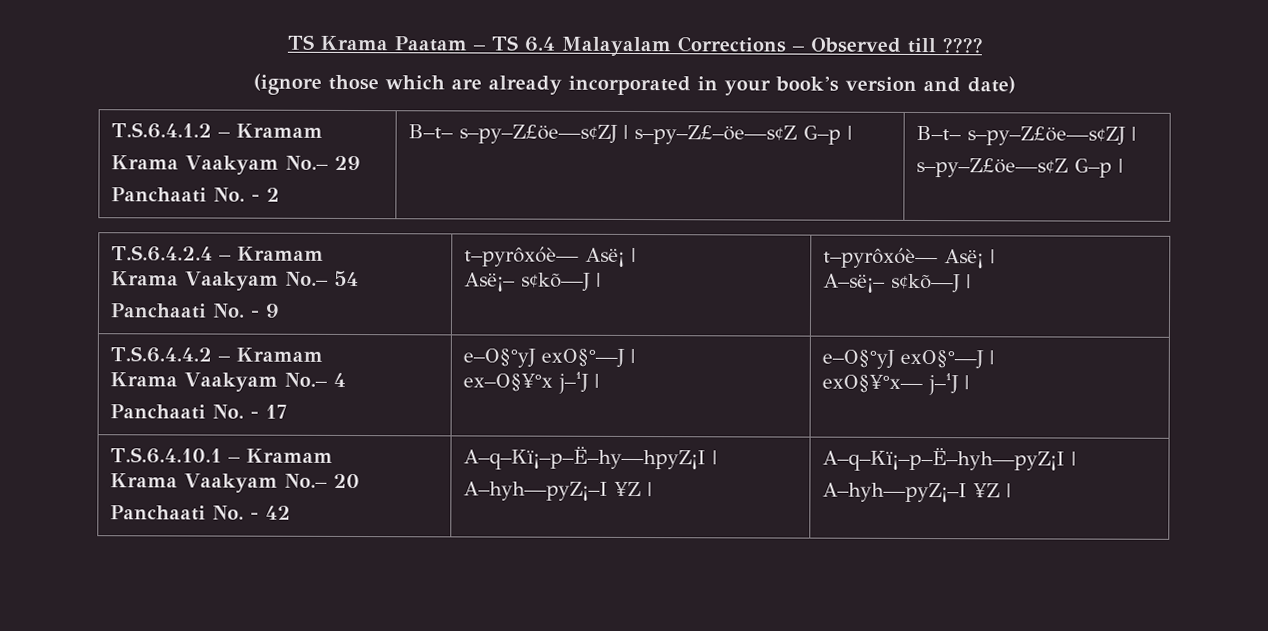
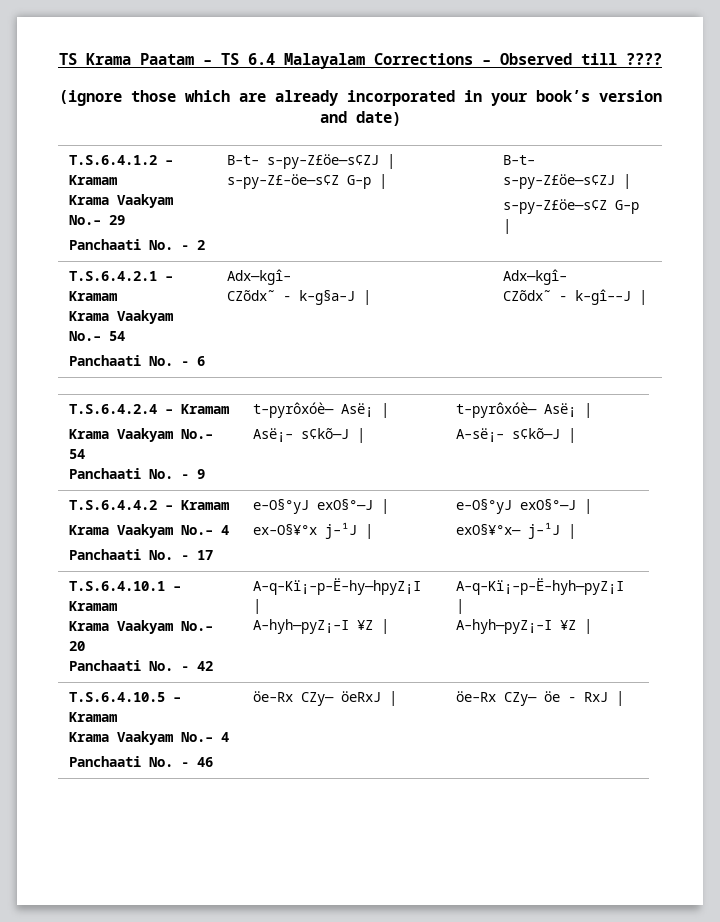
(1123, 165) none -> [68,271,173,281] [68,291,117,301] [68,310,173,324] [68,331,125,341] [68,355,205,366] [226,269,291,285] [226,290,371,305] [502,269,567,285] [502,289,647,305] // T.S.6.4.2.1 – Kramam // Krama Vaakyam No.– 54 // Panchaati No. - 6 | Adx—kgî– // CZõdx˜ - k–g§a–J | | Adx—kgî– // CZõdx˜ - k–gî––J |
(1011, 490) none -> [68,692,181,702] [68,712,117,722] [68,731,229,745] [68,756,213,767] [252,691,397,706] [455,691,624,706] // T.S.6.4.10.5 – Kramam // Krama Vaakyam No.– 4 // Panchaati No. - 46 | öe–Rx CZy— öeRxJ | | öe–Rx CZy— öe - RxJ |

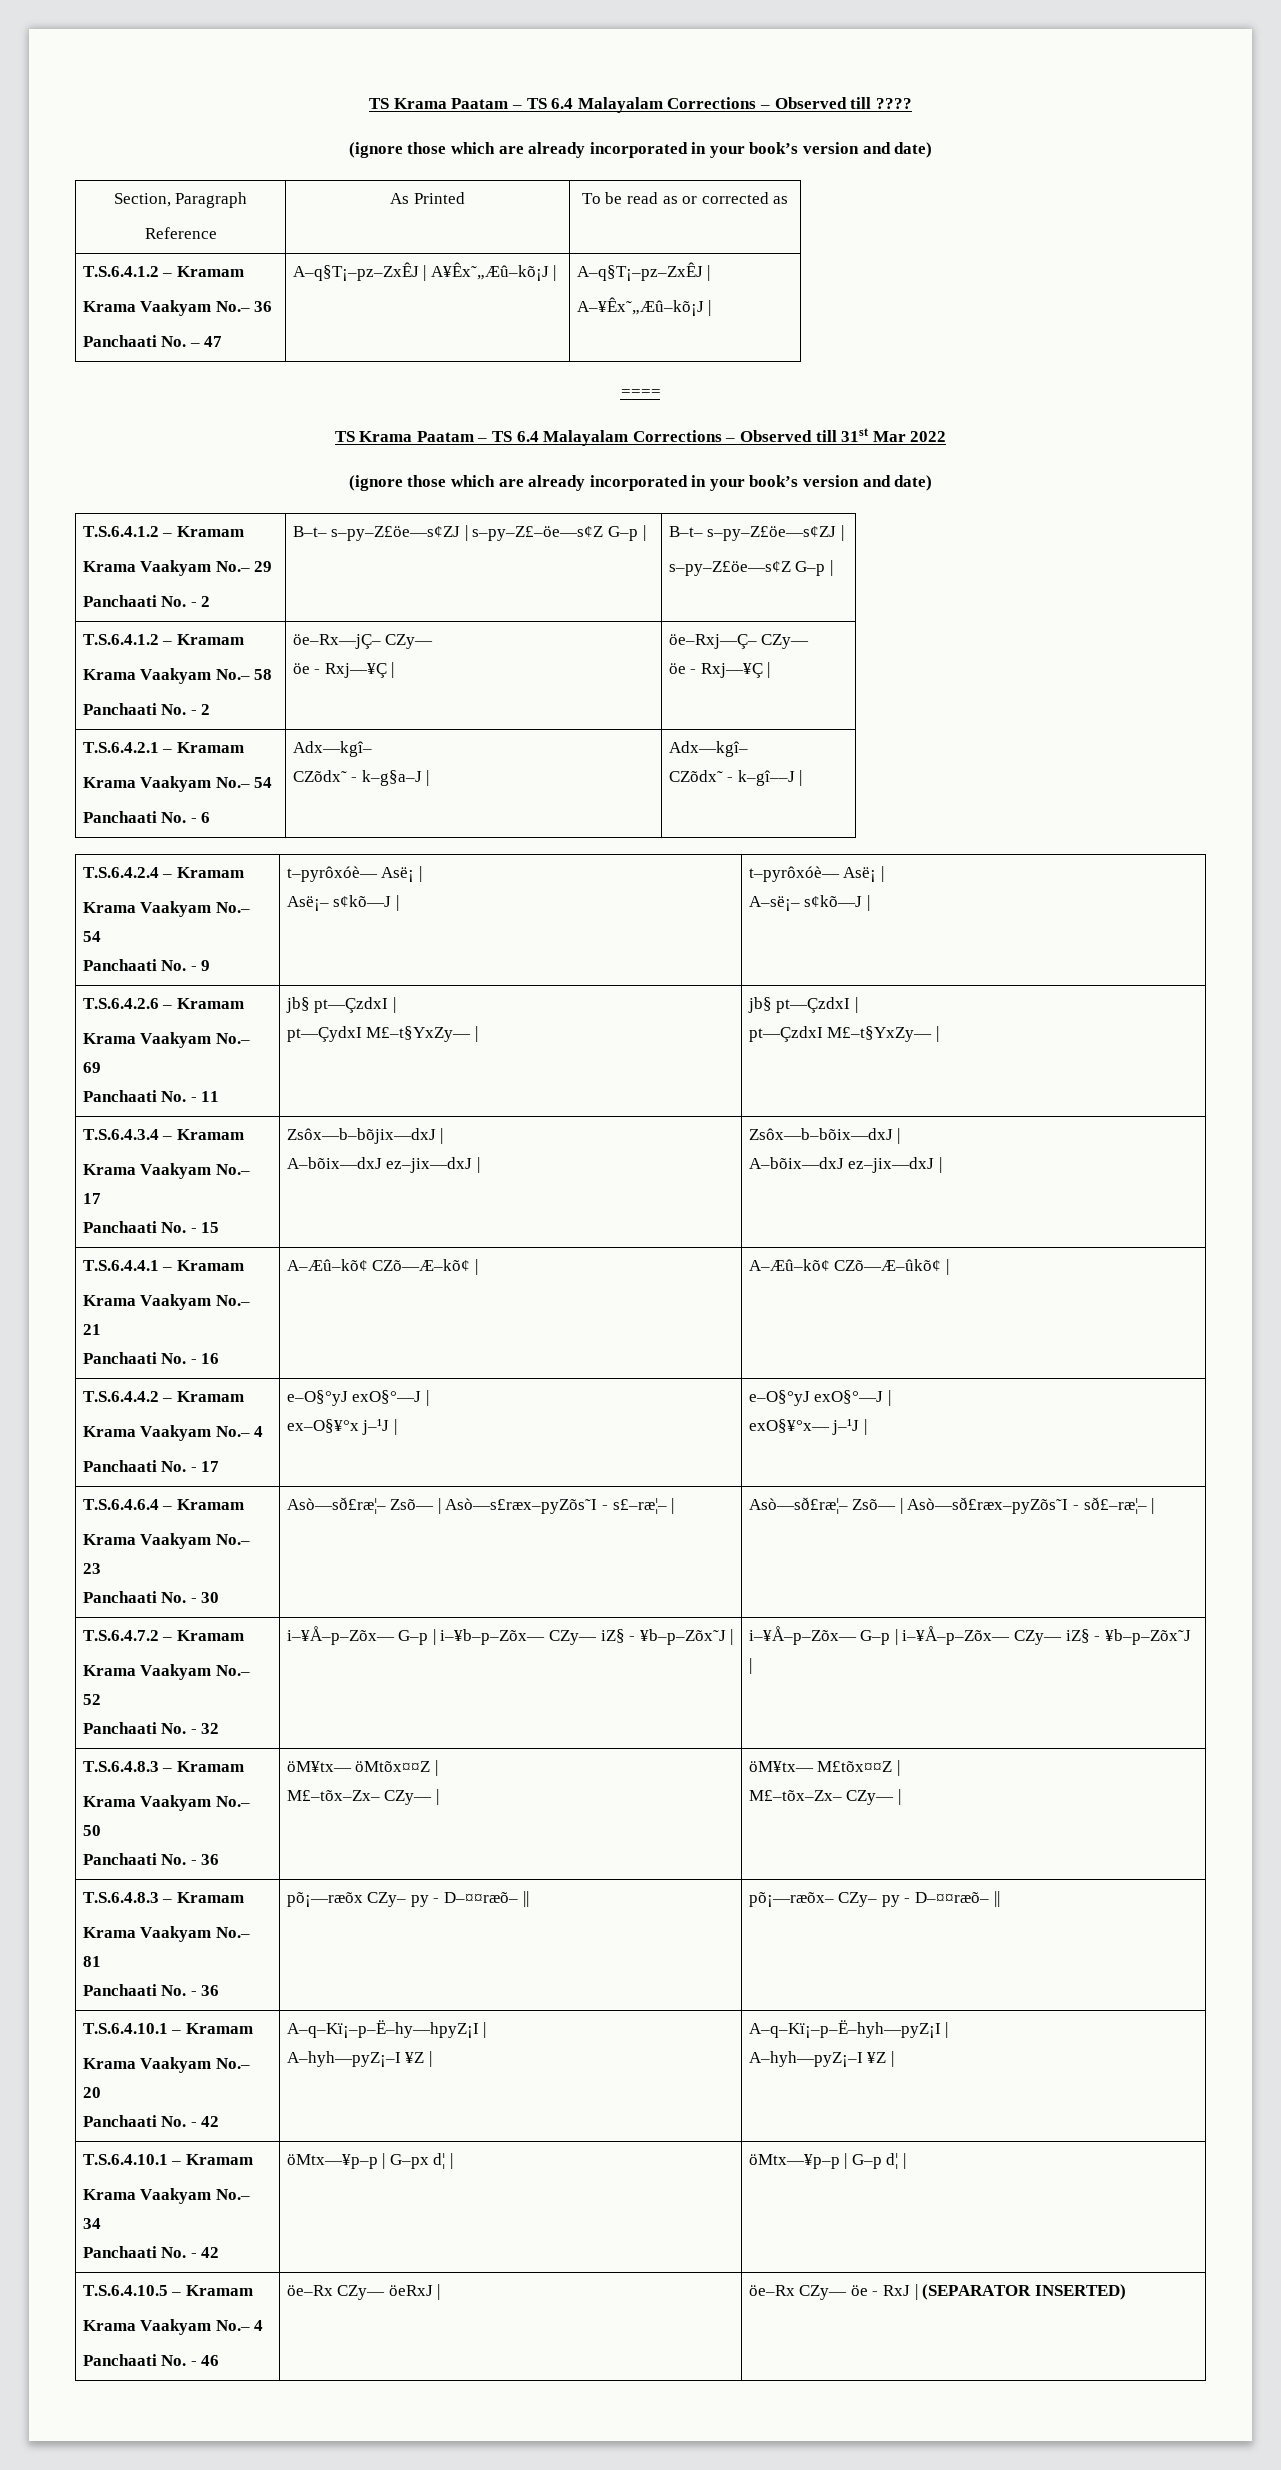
(401, 118) none -> [113,192,248,208] [144,227,217,239] [390,192,465,204] [581,192,789,204] [82,266,244,277] [82,300,273,316] [82,335,223,347] [292,262,557,281] [576,262,711,281] [576,297,712,316] [620,389,661,397] [334,428,947,446] [348,475,933,491] // Section, Paragraph // Reference | As Printed | To be read as or corrected as // T.S.6.4.1.2 – Kramam // Krama Vaakyam No.– 36 // Panchaati No. – 47 | A–q§T¡–pz–ZxÊJ | A¥Êx˜„Æû–kõ¡J | | A–q§T¡–pz–ZxÊJ | // A–¥Êx˜„Æû–kõ¡J | // ==== // TS Krama Paatam – TS 6.4 Malayalam Corrections – Observed till 31st Mar 2022 // (ignore those which are already incorporated in your book’s version and date)
(511, 226) none -> [82,634,244,645] [82,668,273,684] [82,703,211,715] [292,634,434,649] [292,662,395,678] [668,634,810,649] [668,662,771,678] // T.S.6.4.1.2 – Kramam // Krama Vaakyam No.– 58 // Panchaati No. - 2 | öe–Rx—jÇ– CZy— // öe - Rxj—¥Ç | | öe–Rxj—Ç– CZy— // öe - Rxj—¥Ç |
(576, 435) none -> [82,998,244,1009] [82,1032,250,1048] [82,1062,101,1073] [82,1090,220,1102] [285,997,396,1013] [286,1026,478,1042] [747,997,858,1013] [748,1026,939,1042] [82,1129,244,1140] [82,1163,250,1179] [82,1193,101,1204] [82,1221,220,1233] [286,1128,444,1144] [286,1157,480,1173] [748,1128,901,1144] [748,1157,942,1173] [82,1260,244,1271] [82,1294,250,1310] [82,1324,101,1335] [82,1352,220,1364] [286,1259,478,1275] [748,1259,949,1275] // T.S.6.4.2.6 – Kramam // Krama Vaakyam No.– 69 // Panchaati No. - 11 | jb§ pt—ÇzdxI | // pt—ÇydxI M£–t§YxZy— | | jb§ pt—ÇzdxI | // pt—ÇzdxI M£–t§YxZy— | // T.S.6.4.3.4 – Kramam // Krama Vaakyam No.– 17 // Panchaati No. - 15 | Zsôx—b–bõjix—dxJ | // A–bõix—dxJ ez–jix—dxJ | | Zsôx—b–bõix—dxJ | // A–bõix—dxJ ez–jix—dxJ | // T.S.6.4.4.1 – Kramam // Krama Vaakyam No.– 21 // Panchaati No. - 16 | A–Æû–kõ¢ CZõ—Æ–kõ¢ | | A–Æû–kõ¢ CZõ—Æ–ûkõ¢ |
(576, 531) none -> [82,1499,244,1510] [82,1533,250,1549] [82,1563,101,1574] [82,1591,220,1603] [286,1497,675,1514] [748,1497,1155,1514] [82,1630,244,1641] [82,1664,250,1680] [82,1694,101,1705] [82,1722,220,1734] [286,1626,734,1645] [748,1626,1191,1645] [748,1658,752,1674] [82,1761,244,1772] [82,1795,250,1811] [82,1825,101,1836] [82,1853,220,1865] [286,1760,438,1776] [286,1789,439,1805] [748,1760,900,1776] [748,1789,901,1805] [82,1892,244,1903] [82,1926,250,1942] [82,1956,101,1967] [82,1984,220,1996] [286,1891,529,1907] [748,1891,1000,1907] // T.S.6.4.6.4 – Kramam // Krama Vaakyam No.– 23 // Panchaati No. - 30 | Asò—sð£ræ¦– Zsõ— | Asò—s£ræx–pyZõs˜I - s£–ræ¦– | | Asò—sð£ræ¦– Zsõ— | Asò—sð£ræx–pyZõs˜I - sð£–ræ¦– | // T.S.6.4.7.2 – Kramam // Krama Vaakyam No.– 52 // Panchaati No. - 32 | i–¥Å–p–Zõx— G–p | i–¥b–p–Zõx— CZy— iZ§ - ¥b–p–Zõx˜J | | i–¥Å–p–Zõx— G–p | i–¥Å–p–Zõx— CZy— iZ§ - ¥b–p–Zõx˜J | // T.S.6.4.8.3 – Kramam // Krama Vaakyam No.– 50 // Panchaati No. - 36 | öM¥tx— öMtõx¤¤Z | // M£–tõx–Zx– CZy— | | öM¥tx— M£tõx¤¤Z | // M£–tõx–Zx– CZy— | // T.S.6.4.8.3 – Kramam // Krama Vaakyam No.– 81 // Panchaati No. - 36 | põ¡—ræõx CZy– py - D–¤¤ræõ– || | põ¡—ræõx– CZy– py - D–¤¤ræõ– ||
(592, 626) none -> [82,2154,253,2165] [82,2188,250,2204] [82,2218,101,2229] [82,2246,220,2258] [286,2153,454,2169] [748,2153,907,2169] // T.S.6.4.10.1 – Kramam // Krama Vaakyam No.– 34 // Panchaati No. - 42 | öMtx—¥p–p | G–px d¦ | | öMtx—¥p–p | G–p d¦ |
(624, 698) none -> [922,2284,1126,2300] (SEPARATOR INSERTED)

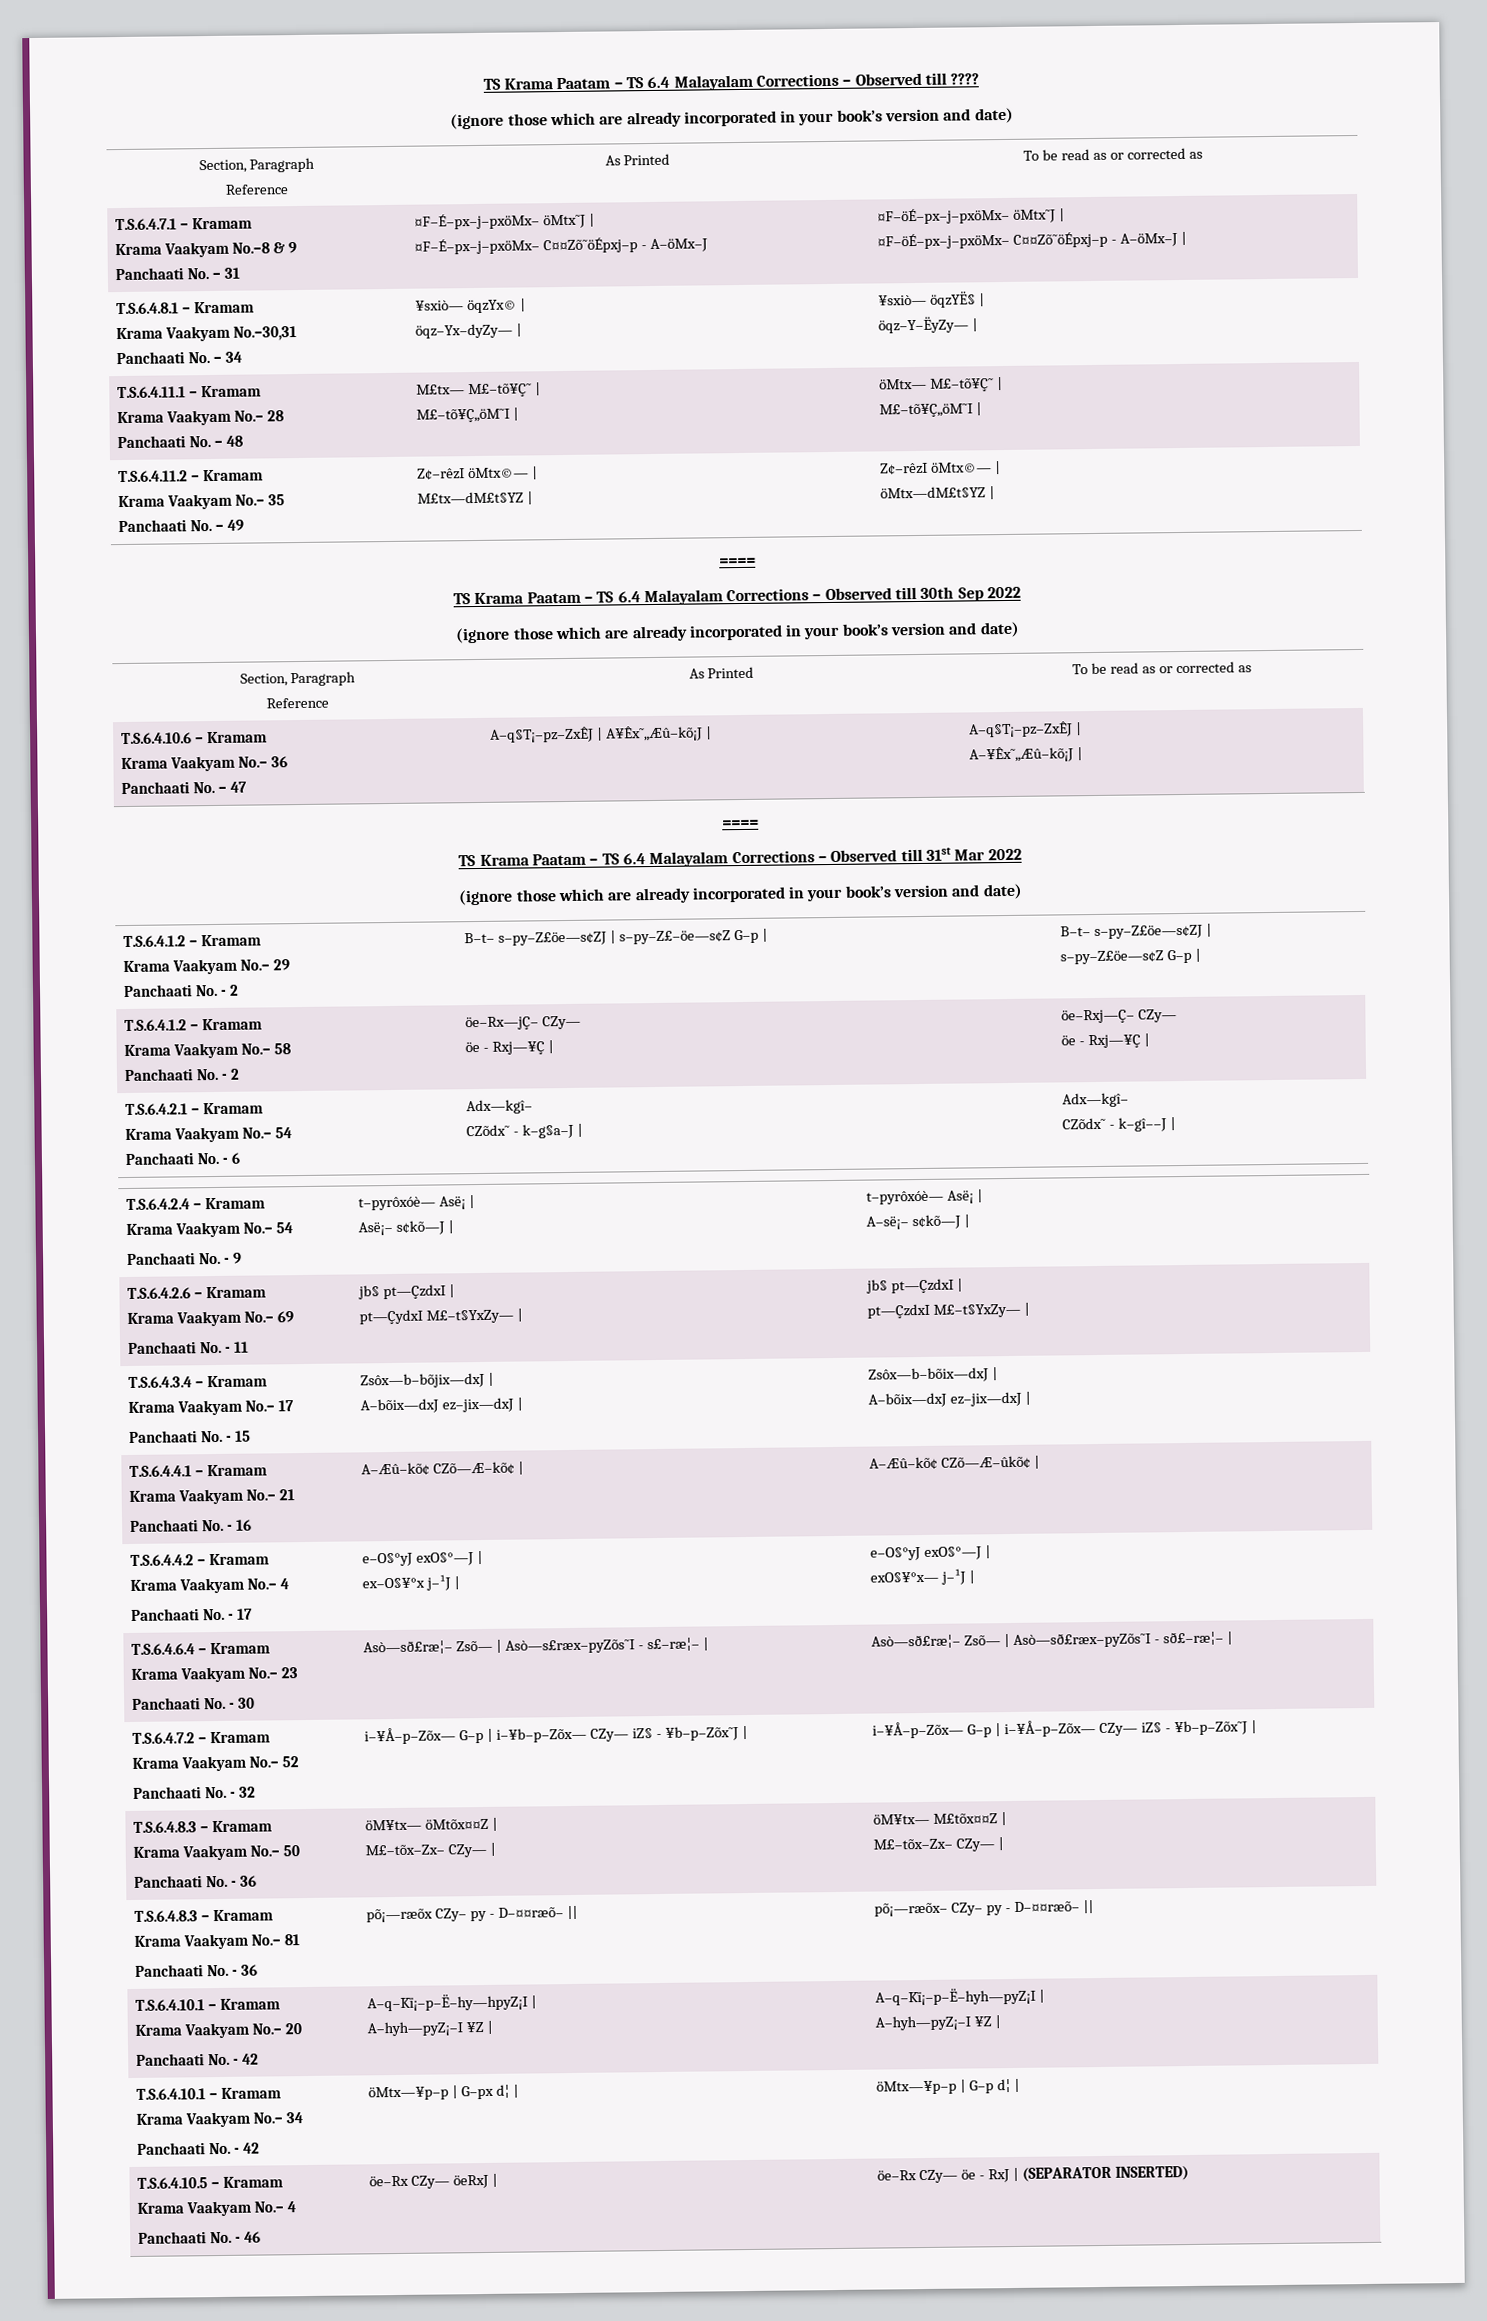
[82,266,159,277] T.S.6.4.1.2 -> [115,217,254,231] [115,241,298,258] [115,267,241,281] [414,213,596,230] [414,237,709,255] [877,207,1066,225] [877,231,1188,250] [116,301,256,315] [116,325,298,342] [116,351,243,365] [415,298,527,314] [415,323,523,339] [878,291,986,308] [878,316,979,334] [117,385,263,399] [117,409,285,426] [117,435,244,449] [416,382,542,398] [416,407,520,423] [879,377,1004,392] [879,402,983,418] [118,469,265,483] [118,493,286,510] [118,519,245,533] [417,466,539,480] [417,491,534,505] [880,461,1002,475] [880,486,996,500] [718,557,756,566] [452,586,1022,606] [455,621,1020,644] [239,671,357,687] [266,697,329,709] [688,666,755,679] [1072,661,1252,675] [121,732,193,745] T.S.6.4.7.1 – Kramam // Krama Vaakyam No.–8 & 9 // Panchaati No. – 31 | ¤F–É–px–j–pxöMx– öMtx˜J | // ¤F–É–px–j–pxöMx– C¤¤Zõ˜öÉpxj–p - A–öMx–J | ¤F–öÉ–px–j–pxöMx– öMtx˜J | // ¤F–öÉ–px–j–pxöMx– C¤¤Zõ˜öÉpxj–p - A–öMx–J | // T.S.6.4.8.1 – Kramam // Krama Vaakyam No.–30,31 // Panchaati No. – 34 | ¥sxiò— öqzYx© | // öqz–Yx–dyZy— | | ¥sxiò— öqzYË§ | // öqz–Y–ËyZy— | // T.S.6.4.11.1 – Kramam // Krama Vaakyam No.– 28 // Panchaati No. – 48 | M£tx— M£–tõ¥Ç˜ | // M£–tõ¥Ç„öM˜I | | öMtx— M£–tõ¥Ç˜ | // M£–tõ¥Ç„öM˜I | // T.S.6.4.11.2 – Kramam // Krama Vaakyam No.– 35 // Panchaati No. – 49 | Z¢–rêzI öMtx©— | // M£tx—dM£t§YZ | | Z¢–rêzI öMtx©— | // öMtx—dM£t§YZ | // ==== // TS Krama Paatam – TS 6.4 Malayalam Corrections – Observed till 30th Sep 2022 // (ignore those which are already incorporated in your book’s version and date) // Section, Paragraph // Reference | As Printed | To be read as or corrected as // T.S.6.4.10.6

